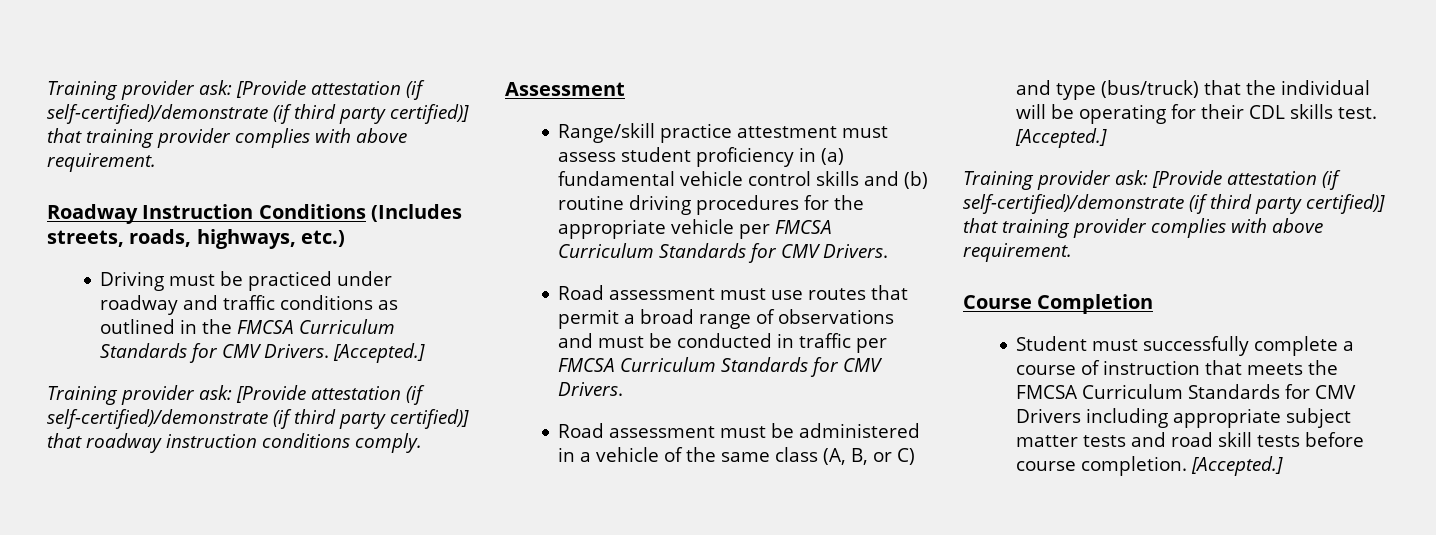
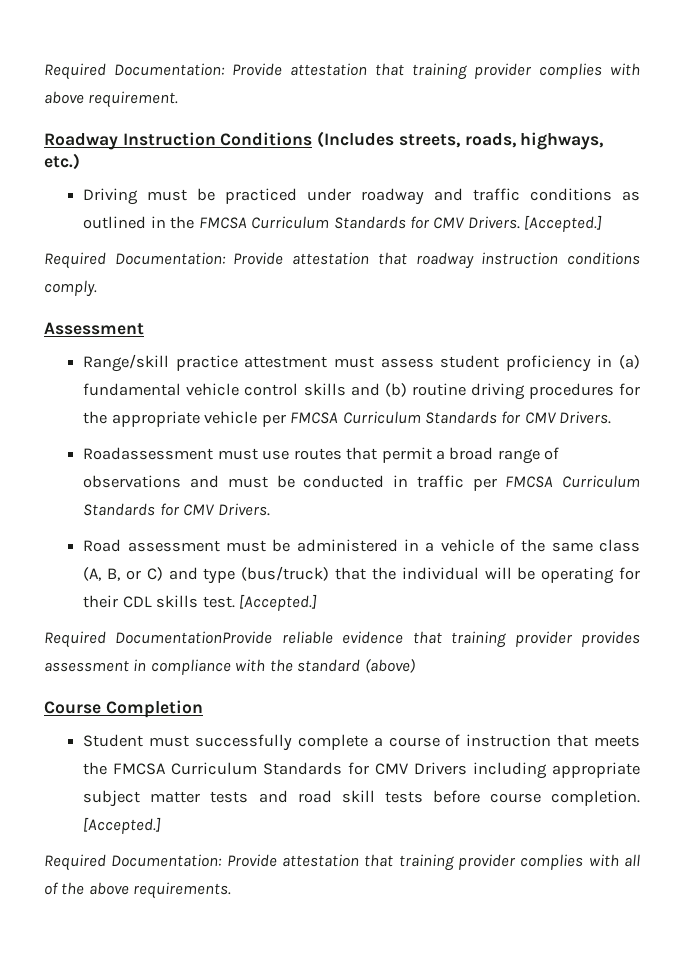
[47,80,425,100] [47,104,469,124] Training provider ask: [Provide attestation (if self-certified)/demonstrate (if third party certified)] -> [44,63,367,80] Required Documentation: Provide attestation
[47,385,425,405] [47,409,469,429] Training provider ask: [Provide attestation (if self-certified)/demonstrate (if third party certified)] -> [44,252,370,269] Required Documentation: Provide attestation
[558,285,716,300] Road assessment -> [83,447,214,460] Roadassessment
[963,170,1341,190] [963,194,1385,214] [963,218,1323,238] [963,243,1072,262] Training provider ask: [Provide attestation (if self-certified)/demonstrate (if third party certified)] that training provider complies with above requirement. -> [44,631,641,648] [44,658,415,675] Required DocumentationProvide reliable evidence that training provider provides assessment in compliance with the standard (above)
(1284, 466) none -> [44,854,640,871] [44,882,232,899] // Required Documentation: Provide attestation that training provider complies with all of the above requirements.

